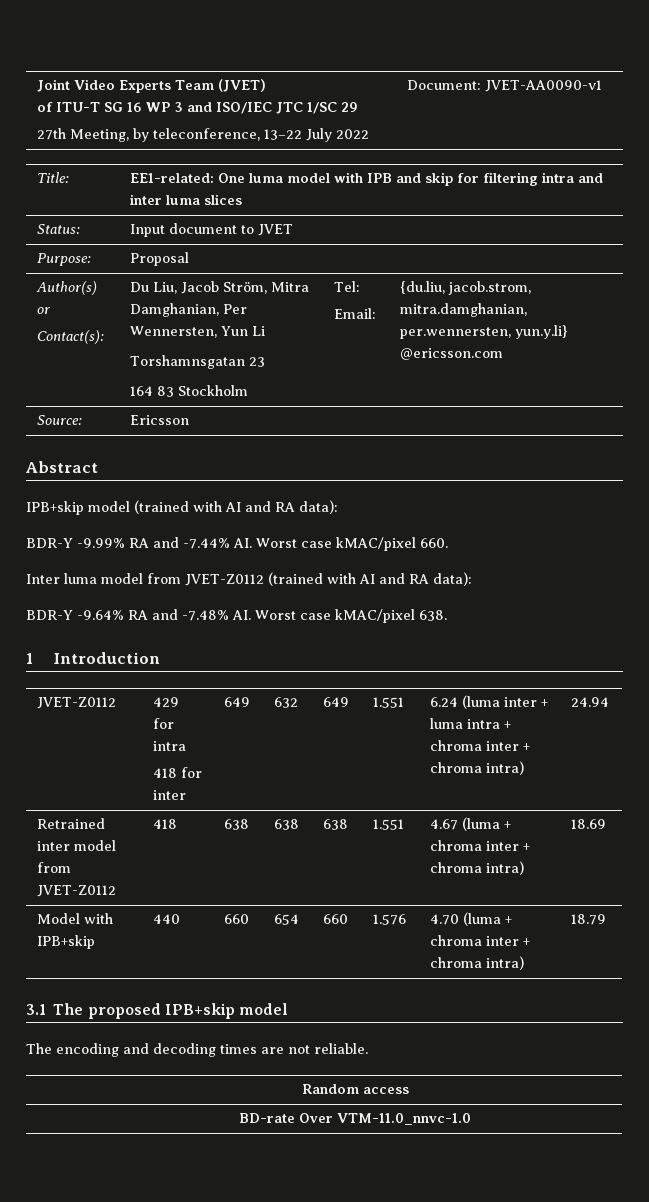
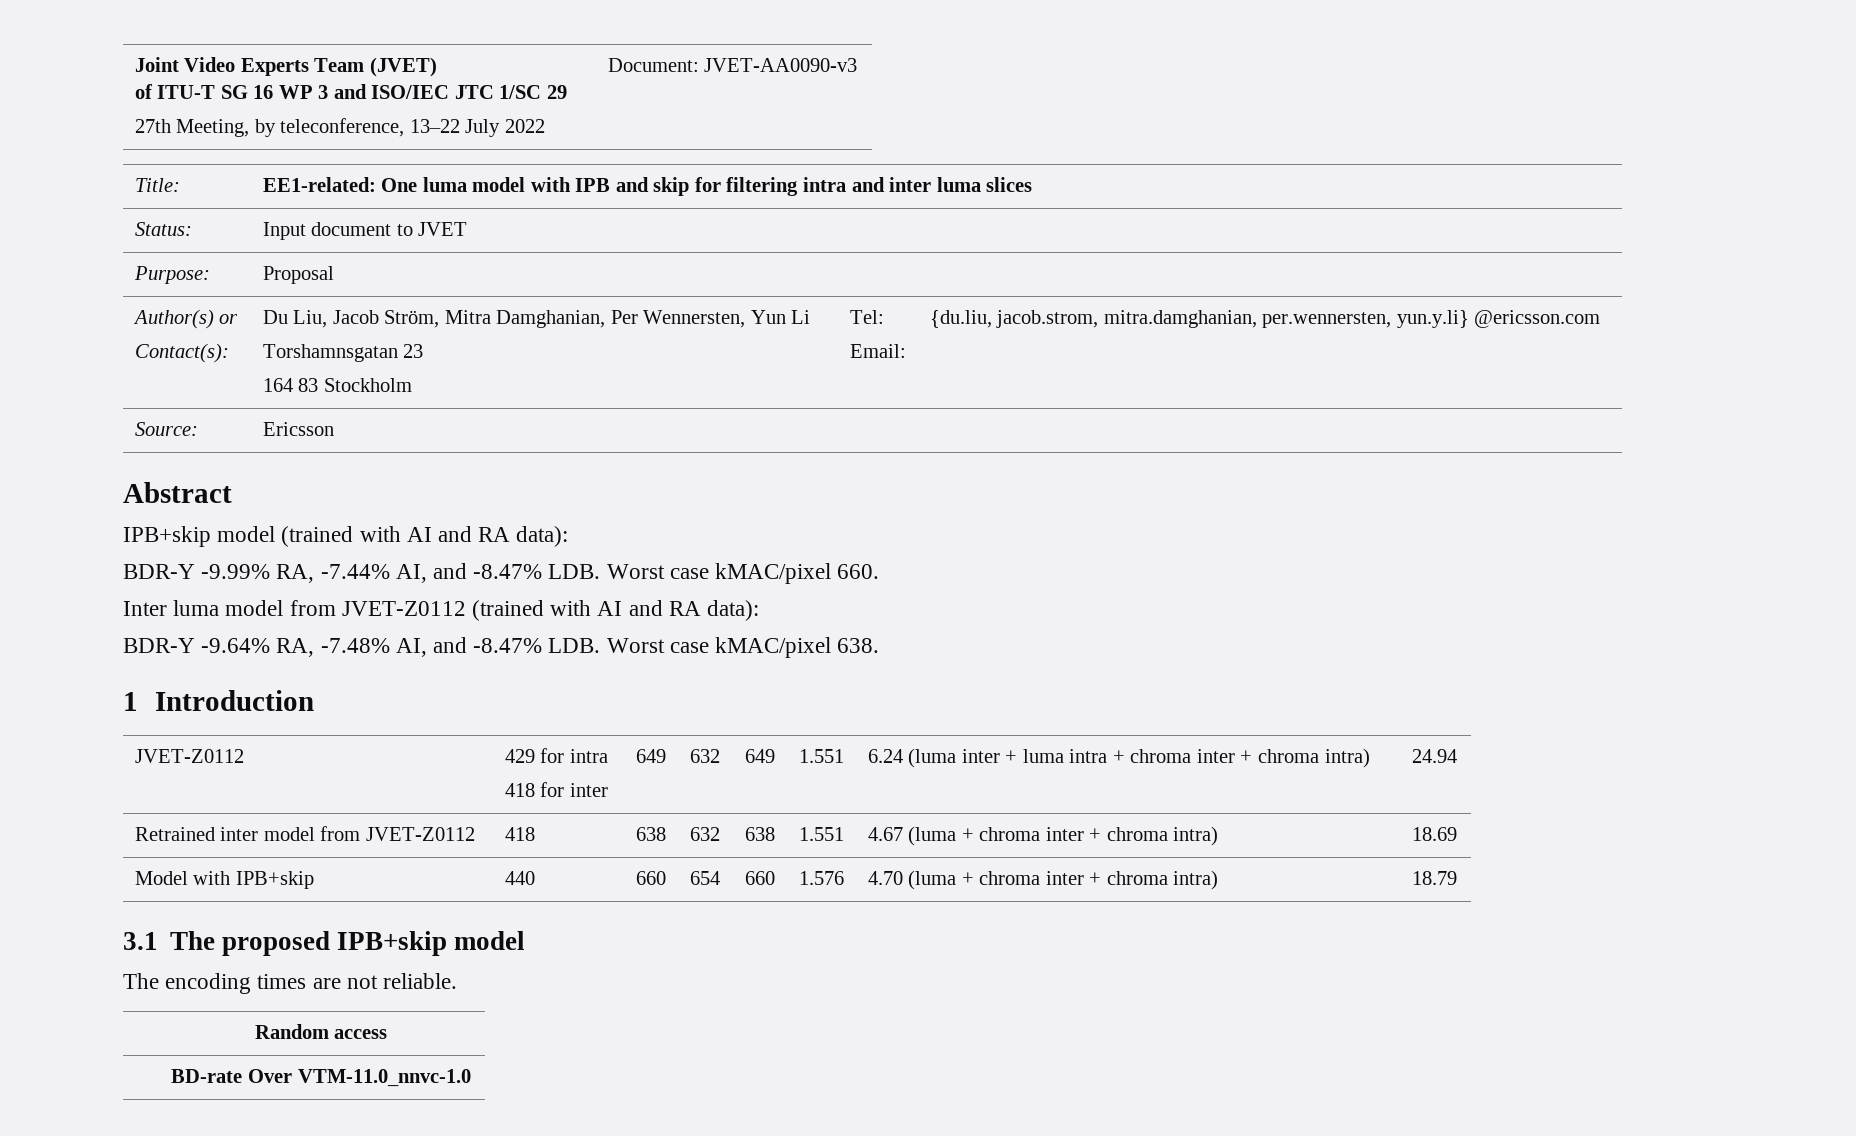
[485,80,603,92] JVET-AA0090-v1 -> [704,58,858,72] JVET-AA0090-v3
[129,537,252,549] RA and -7.44% AI. -> [276,563,601,583] RA, -7.44% AI, and -8.47% LDB.
[128,609,251,621] RA and -7.48% AI. -> [276,637,601,657] RA, -7.48% AI, and -8.47% LDB.
[274,819,300,830] 638 -> [689,827,720,841] 632
[123,1043,216,1057] and decoding -> (252, 983) none

